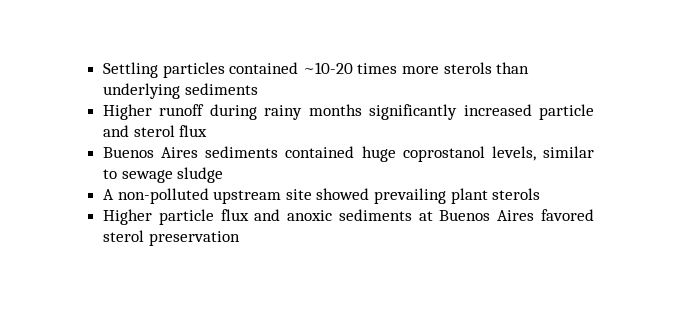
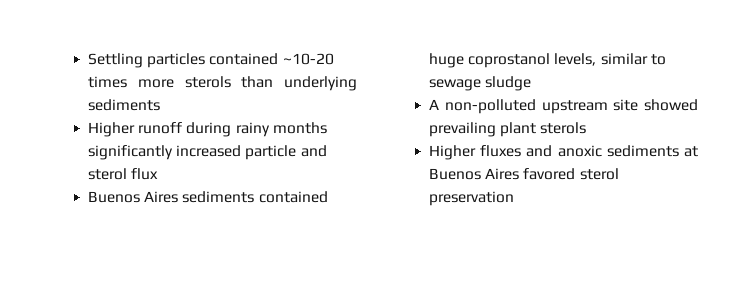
[158,209,249,225] particle flux -> [480,145,522,157] fluxes

